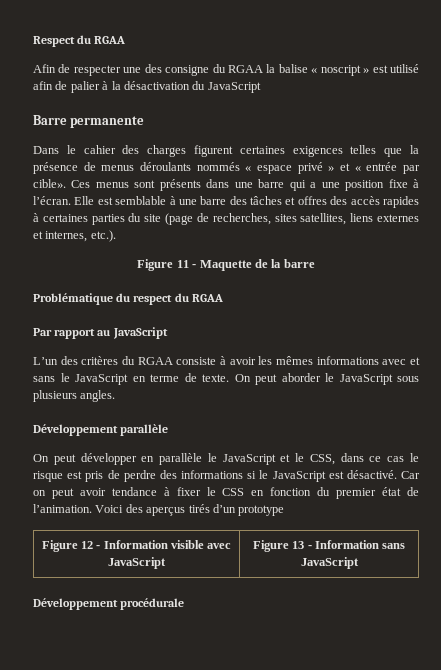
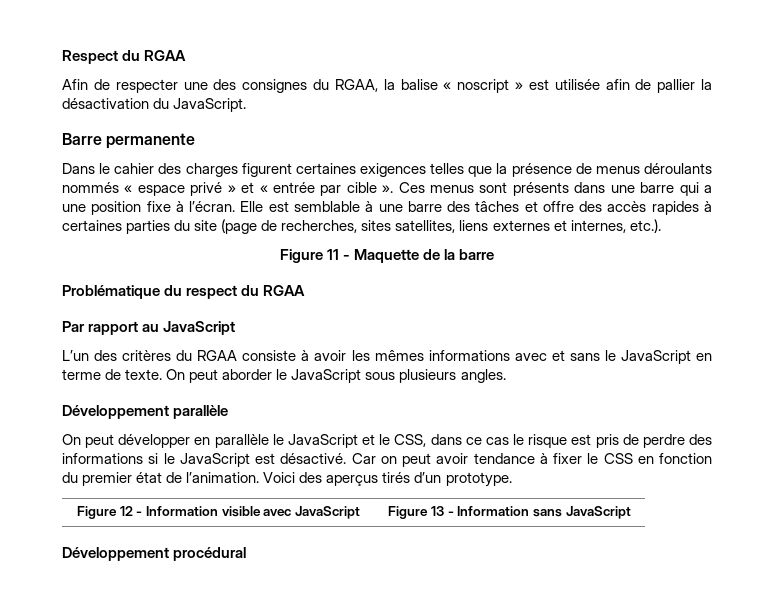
[165,64,263,76] consigne du RGAA -> [242,79,378,93] consignes du RGAA,
[390,64,419,73] utilisé -> [554,79,600,90] utilisée
[70,81,109,93] palier à -> [657,79,696,93] pallier
[207,82,261,93] JavaScript -> [173,98,247,112] JavaScript.
[33,179,66,188] cible». -> [346,182,394,193] cible ».
[297,196,327,205] offres -> [542,201,574,212] offre
[238,505,285,516] prototype -> [445,472,512,487] prototype.
[120,598,185,610] procédurale -> [173,547,247,561] procédural

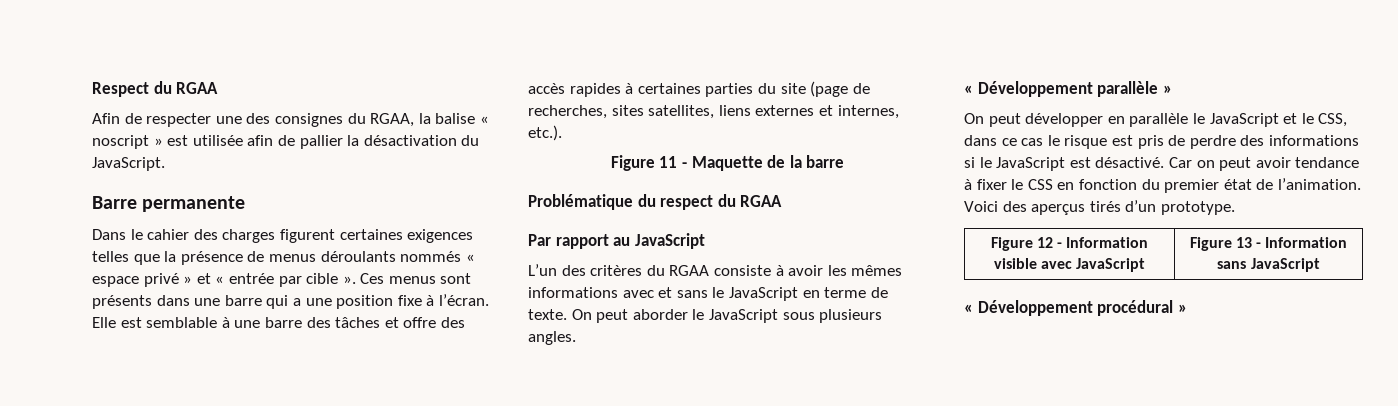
(506, 376) none -> [964,85,973,94] «
(229, 412) none -> [1162,85,1172,94] »
(631, 512) none -> [964,304,973,313] «
(247, 554) none -> [1177,304,1187,313] »

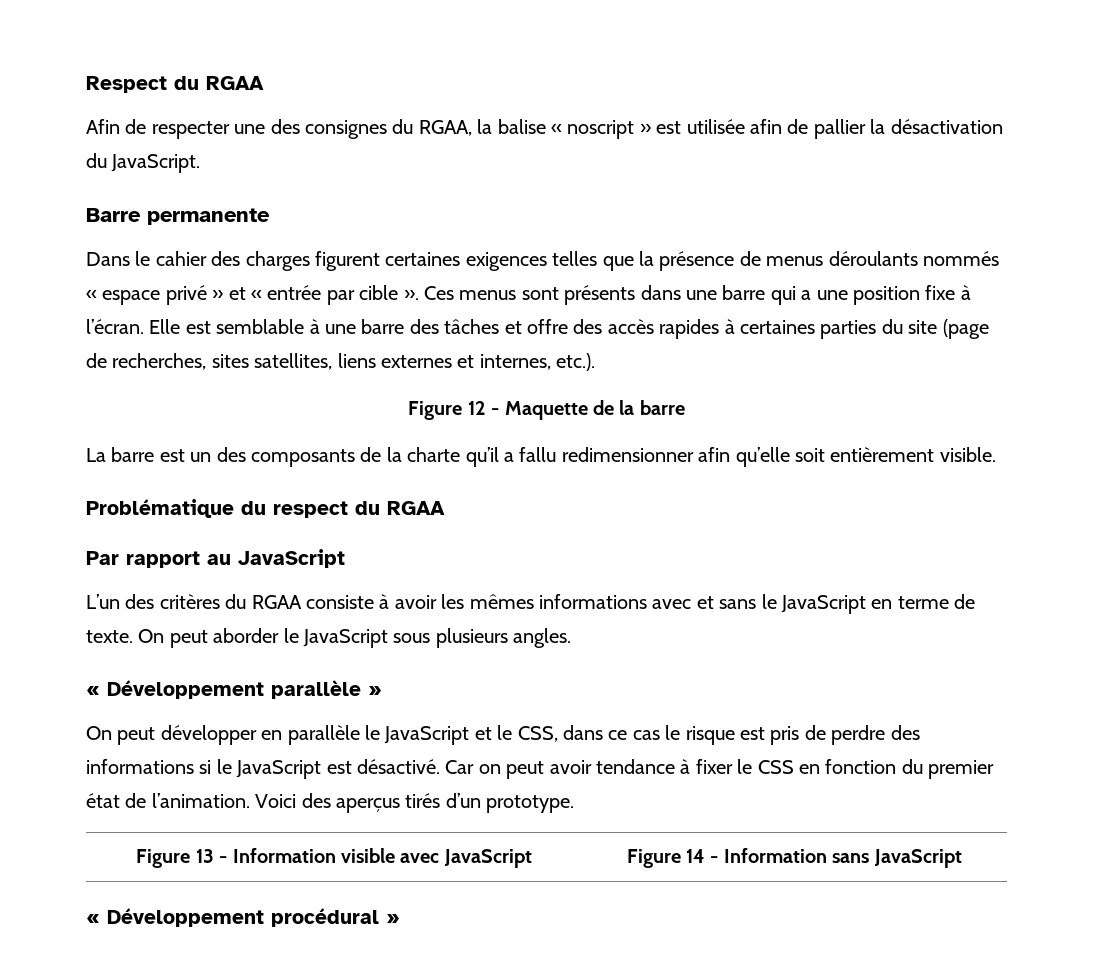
[659,156,678,168] 11 -> [467,401,486,415] 12
(845, 161) none -> [86,447,996,467] // La barre est un des composants de la charte qu’il a fallu redimensionner afin qu’elle soit entièrement visible.
[1036,237,1053,248] 12 -> [195,849,214,863] 13
[1235,237,1252,248] 13 -> [685,849,705,863] 14

